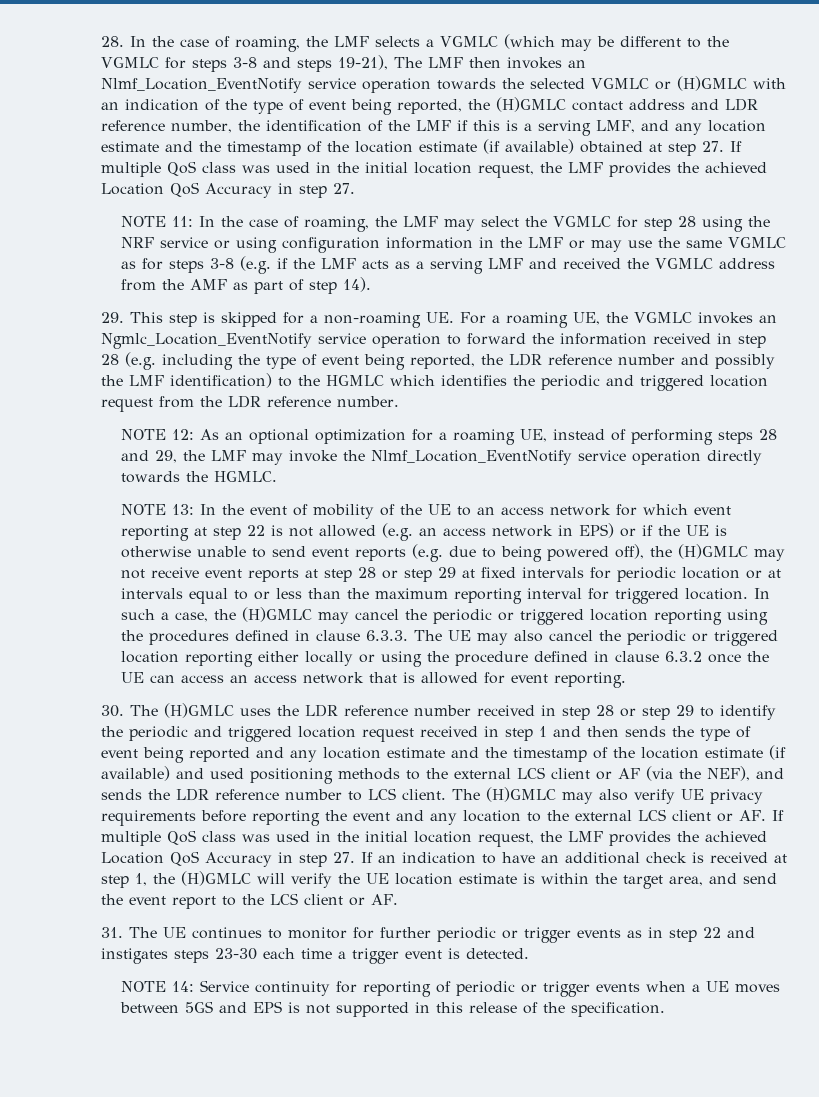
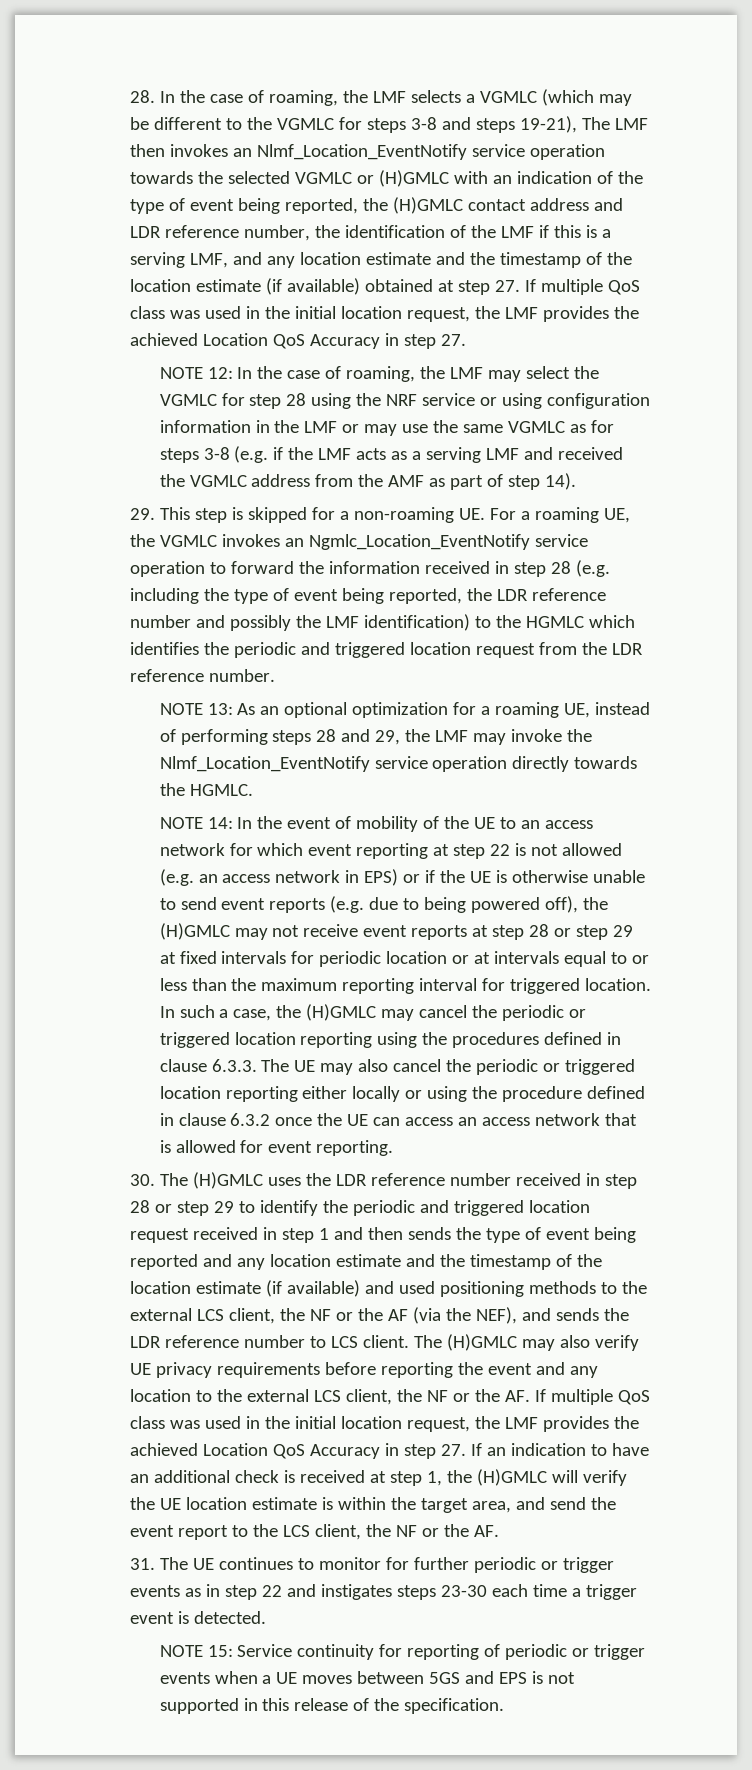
[172,216,194,227] 11: -> [207,367,233,379] 12:
[172,429,195,440] 12: -> [207,703,233,715] 13:
[172,504,195,515] 13: -> [207,817,233,829] 14:
[550,768,612,780] client or -> [228,1308,383,1324] client, the NF or the
[671,810,733,822] client or -> [345,1389,500,1405] client, the NF or the
[303,894,365,906] client or -> [314,1524,469,1540] client, the NF or the
[172,981,195,992] 14: -> [207,1645,233,1657] 15:

